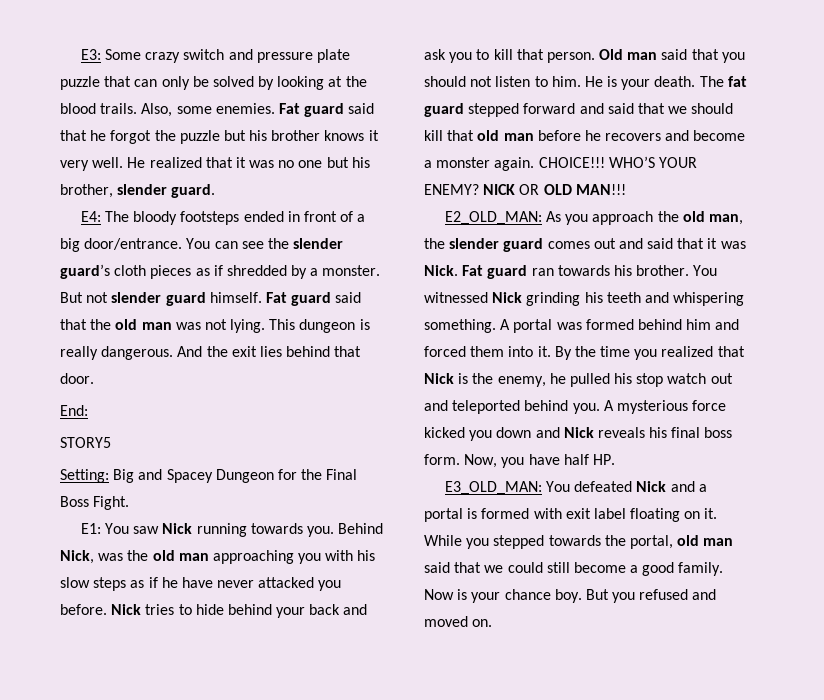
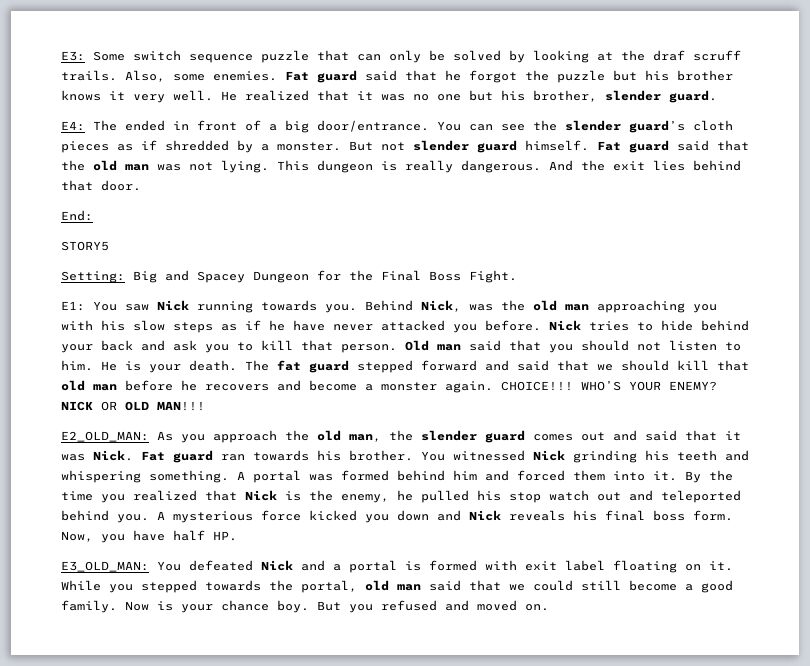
[145,49,350,63] crazy switch and pressure plate -> [133,50,253,63] switch sequence
[60,103,96,114] blood -> [653,50,741,61] draf scruff
[133,211,240,225] bloody footsteps -> (117, 125) none

